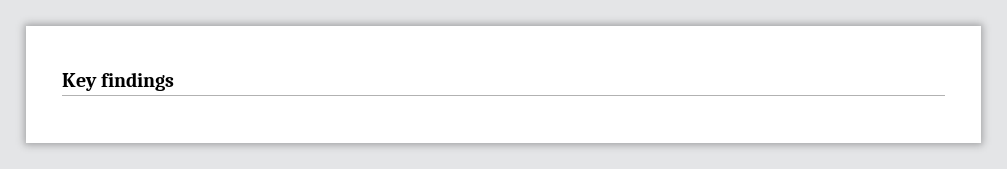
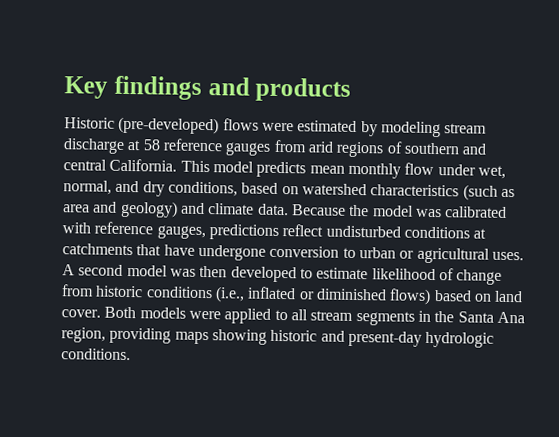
(175, 81) none -> [207,77,352,102] [64,116,488,138] [63,138,487,158] [63,158,506,179] [63,180,515,201] [63,200,508,218] [62,221,487,240] [62,243,524,264] [62,264,503,285] [61,284,524,305] [61,306,525,326] [61,327,495,348] [61,348,131,361] and products // Historic (pre-developed) flows were estimated by modeling stream discharge at 58 reference gauges from arid regions of southern and central California. This model predicts mean monthly flow under wet, normal, and dry conditions, based on watershed characteristics (such as area and geology) and climate data. Because the model was calibrated with reference gauges, predictions reflect undisturbed conditions at catchments that have undergone conversion to urban or agricultural uses. A second model was then developed to estimate likelihood of change from historic conditions (i.e., inflated or diminished flows) based on land cover. Both models were applied to all stream segments in the Santa Ana region, providing maps showing historic and present-day hydrologic conditions.

